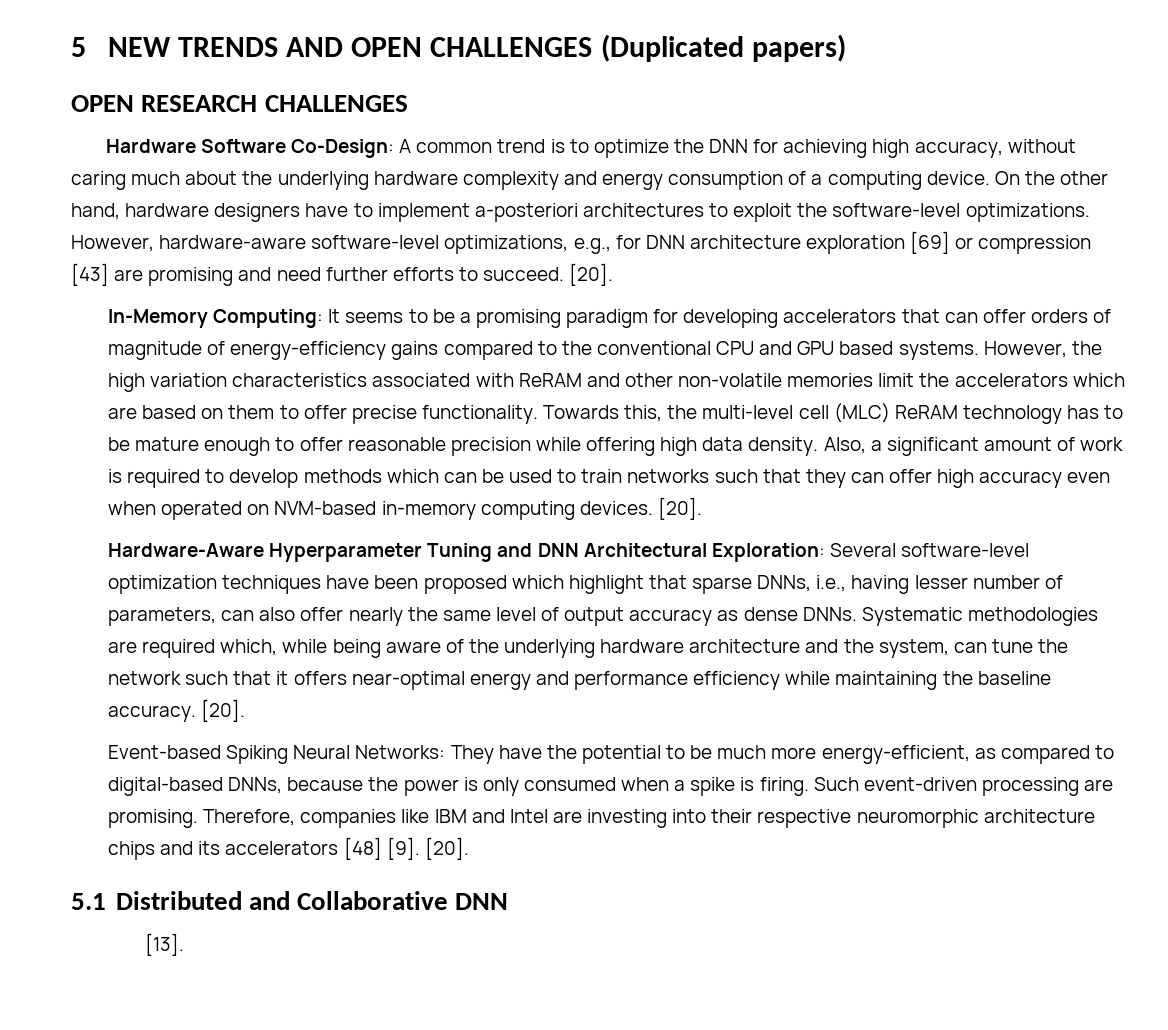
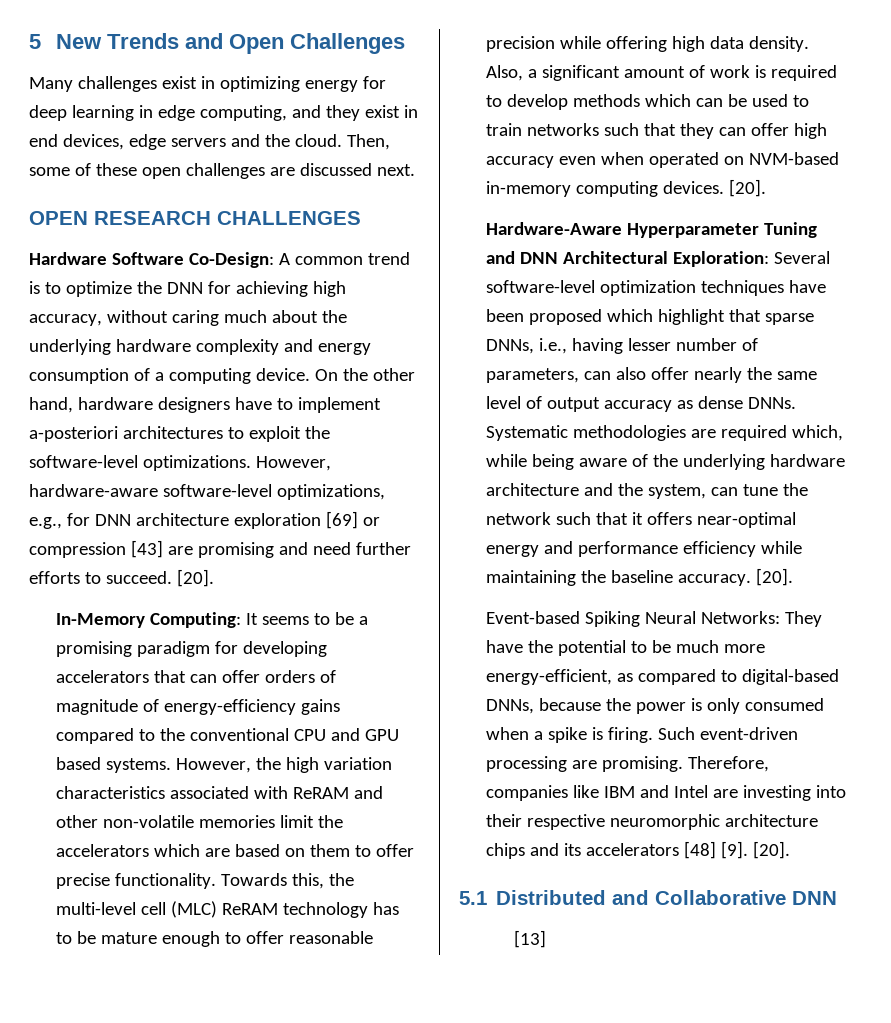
[107,34,846,62] NEW TRENDS AND OPEN CHALLENGES (Duplicated papers) -> [56,33,406,54] [29,76,386,92] [29,105,418,121] [29,134,390,150] [29,163,415,179] New Trends and Open Challenges // Many challenges exist in optimizing energy for deep learning in edge computing, and they exist in end devices, edge servers and the cloud. Then, some of these open challenges are discussed next.
[144,933,184,956] [13]. -> [513,930,546,948] [13]

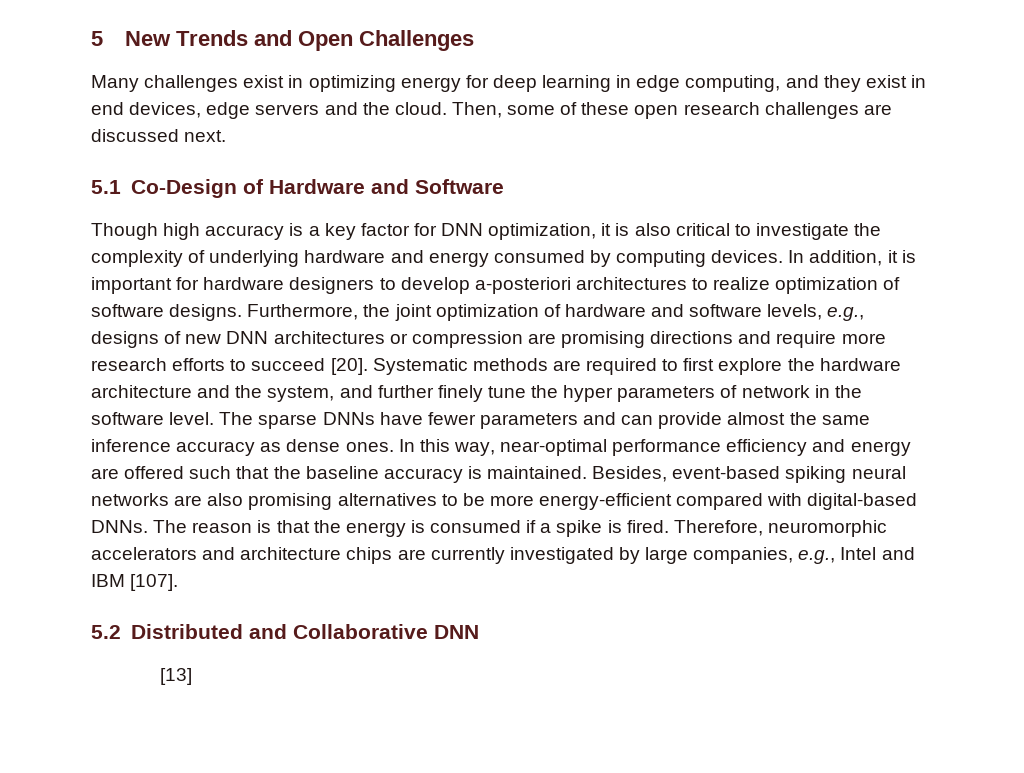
(181, 173) none -> [683,102,760,115] research
[29,211,361,225] [29,252,410,268] [29,281,346,297] [29,310,347,326] [29,339,371,355] [29,368,415,384] [29,397,381,413] [29,426,330,442] [29,455,331,471] [29,484,385,500] [29,511,358,529] OPEN RESEARCH CHALLENGES // Hardware Software Co-Design: A common trend is to optimize the DNN for achieving high accuracy, without caring much about the underlying hardware complexity and energy consumption of a computing device. On the other hand, hardware designers have to implement a-posteriori architectures to exploit the software-level optimizations. However, hardware-aware software-level optimizations, e.g., for DNN architecture exploration [69] -> [91,179,504,198] [91,223,882,240] [91,250,916,267] [91,277,901,294] [91,304,865,321] [91,331,385,348] 5.1 Co-Design of Hardware and Software // Though high accuracy is a key factor for DNN optimization, it is also critical to investigate the complexity of underlying hardware and energy consumed by computing devices. In addition, it is important for hardware designers to develop a-posteriori architectures to realize optimization of software designs. Furthermore, the joint optimization of hardware and software levels, e.g., designs of new DNN architectures
[130,540,163,558] [43] -> (523, 339) none
[278,542,411,555] and need further -> [650,331,886,348] [91,358,167,371] directions and require more research
[105,569,214,587] [56,612,369,628] [56,641,328,657] [56,670,337,683] [56,699,341,715] [56,728,400,744] [56,757,393,773] [56,786,384,799] [56,815,344,828] [56,844,415,857] [56,873,355,889] [56,901,400,918] [56,931,374,947] [486,36,810,52] [486,65,838,81] [486,94,810,110] [486,123,828,139] [486,152,840,168] [486,179,767,197] [486,222,818,238] [486,251,831,267] [486,280,827,296] [486,309,815,325] [486,338,759,354] [486,367,818,383] [486,396,797,412] [486,425,844,441] [486,454,766,470] succeed. [20]. // In-Memory Computing: It seems to be a promising paradigm for developing accelerators that can offer orders of magnitude of energy-efficiency gains compared to the conventional CPU and GPU based systems. However, the high variation characteristics associated with ReRAM and other non-volatile memories limit the accelerators which are based on them to offer precise functionality. Towards this, the multi-level cell (MLC) ReRAM technology has to be mature enough to offer reasonable precision while offering high data density. Also, a significant amount of work is required to develop methods which can be used to train networks such that they can offer high accuracy even when operated on NVM-based in-memory computing devices. [20]. // Hardware-Aware Hyperparameter Tuning and DNN Architectural Exploration: Several software-level optimization techniques have been proposed which highlight that sparse DNNs, i.e., having lesser number of parameters, can also offer nearly the same level of output accuracy as dense DNNs. Systematic methodologies are required which, while being aware of the underlying -> [251,358,815,375] succeed [20]. Systematic methods are required to first explore the
[711,483,809,496] [486,512,797,528] [486,541,803,557] [486,568,794,586] [486,611,823,627] [486,640,766,656] [486,669,840,685] [486,698,825,714] [486,727,799,743] [486,756,770,772] [486,785,847,801] [486,814,819,830] [486,841,791,859] [459,891,487,905] can tune the network such that it offers near-optimal energy and performance efficiency while maintaining the baseline accuracy. [20]. // Event-based Spiking Neural Networks: They have the potential to be much more energy-efficient, as compared to digital-based DNNs, because the power is only consumed when a spike is firing. Such event-driven processing are promising. Therefore, companies like IBM and Intel are investing into their respective neuromorphic architecture chips and its accelerators [48] [9]. [20]. // 5.1 -> [339,385,862,402] [91,412,870,429] [91,439,911,456] [91,466,906,483] [91,493,918,510] [91,520,887,537] [91,547,915,564] [91,574,179,591] [91,625,121,639] and further finely tune the hyper parameters of network in the software level. The sparse DNNs have fewer parameters and can provide almost the same inference accuracy as dense ones. In this way, near-optimal performance efficiency and energy are offered such that the baseline accuracy is maintained. Besides, event-based spiking neural networks are also promising alternatives to be more energy-efficient compared with digital-based DNNs. The reason is that the energy is consumed if a spike is fired. Therefore, neuromorphic accelerators and architecture chips are currently investigated by large companies, e.g., Intel and IBM [107]. // 5.2

